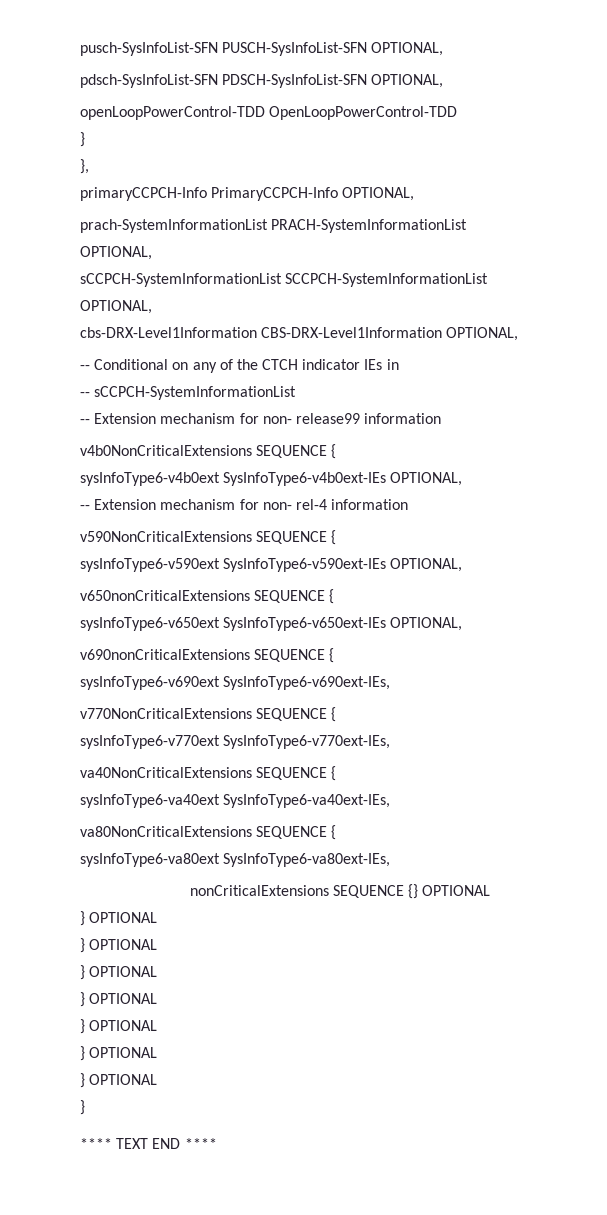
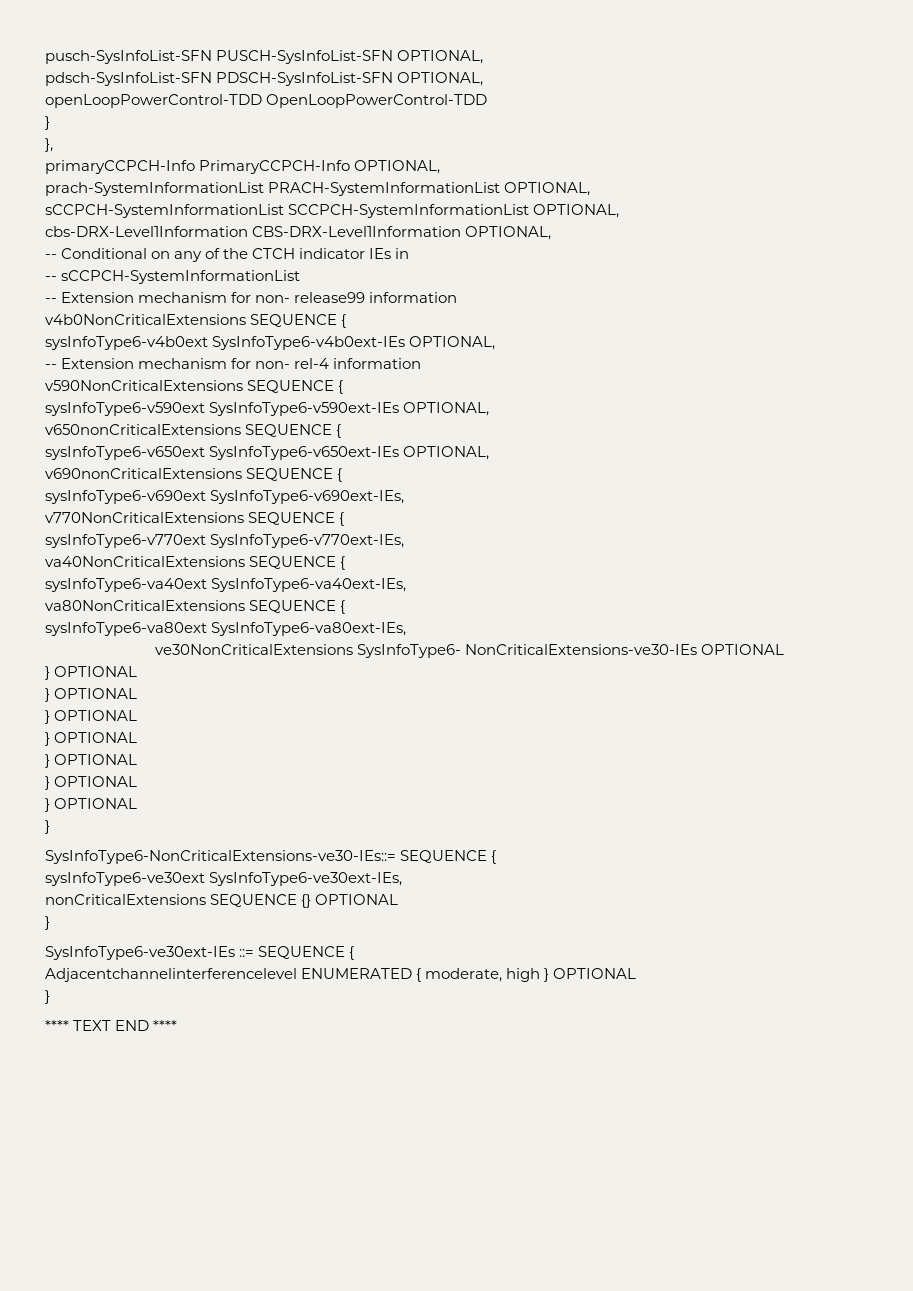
[189,884,419,899] nonCriticalExtensions SEQUENCE {} -> [154,644,697,658] ve30NonCriticalExtensions SysInfoType6- NonCriticalExtensions-ve30-IEs
(85, 1107) none -> [45,850,497,864] [45,872,403,886] [45,894,399,908] [45,916,50,930] [45,946,355,960] [45,968,637,982] [45,990,50,1004] // SysInfoType6-NonCriticalExtensions-ve30-IEs::= SEQUENCE { // sysInfoType6-ve30ext SysInfoType6-ve30ext-IEs, // nonCriticalExtensions SEQUENCE {} OPTIONAL // } // SysInfoType6-ve30ext-IEs ::= SEQUENCE { // Adjacentchannelinterferencelevel ENUMERATED { moderate, high } OPTIONAL // }

